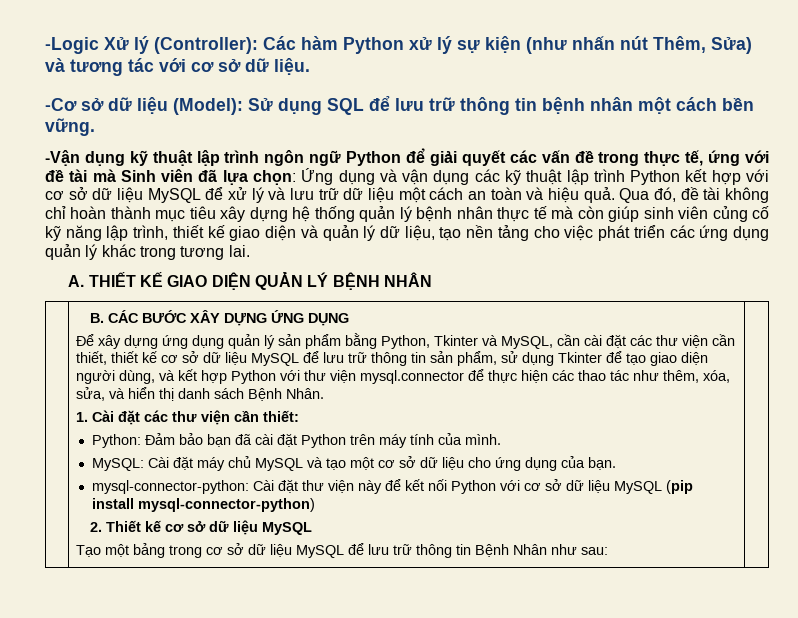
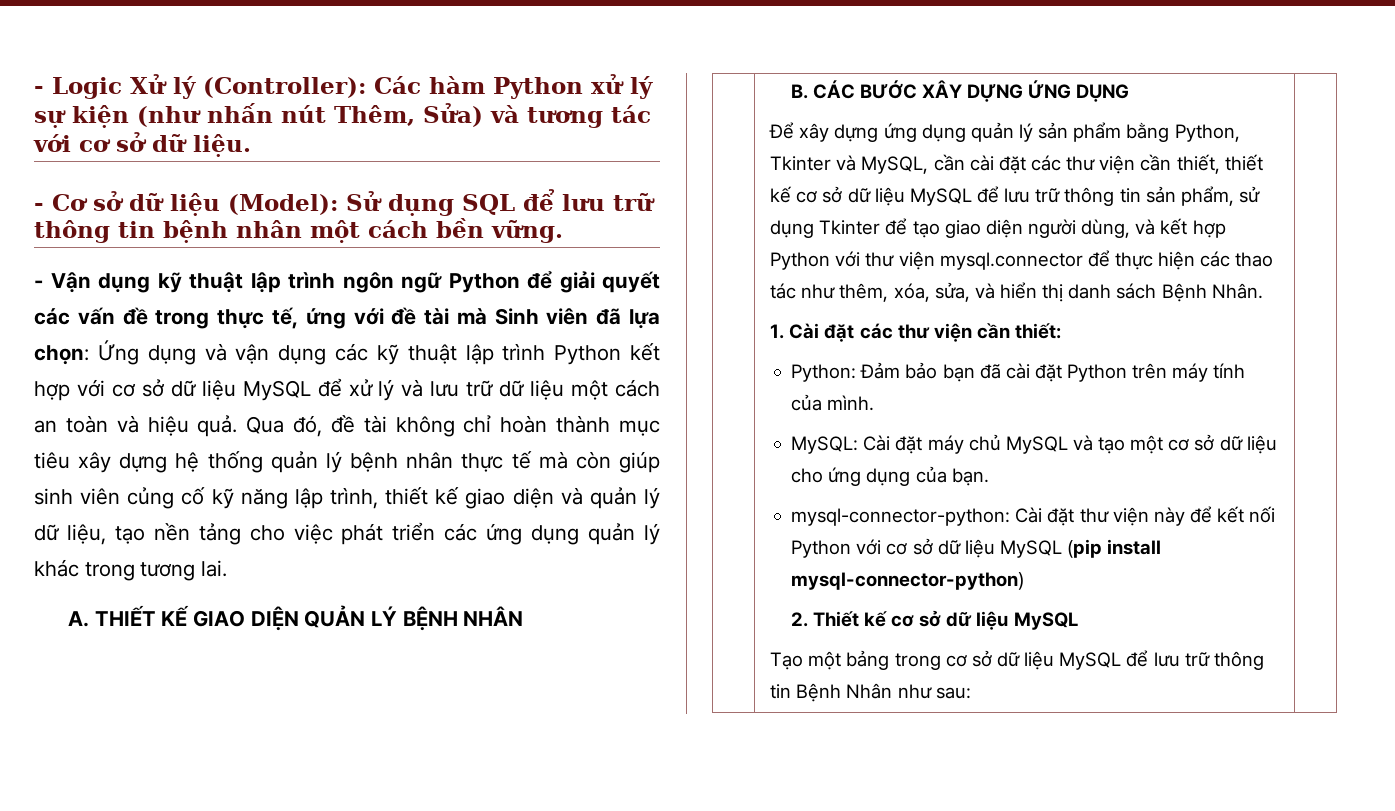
[45,37,99,54] -Logic -> [34,77,122,99] - Logic
[45,98,77,111] -Cơ -> [34,194,88,211] - Cơ
[45,150,80,166] -Vận -> [34,272,91,293] - Vận

